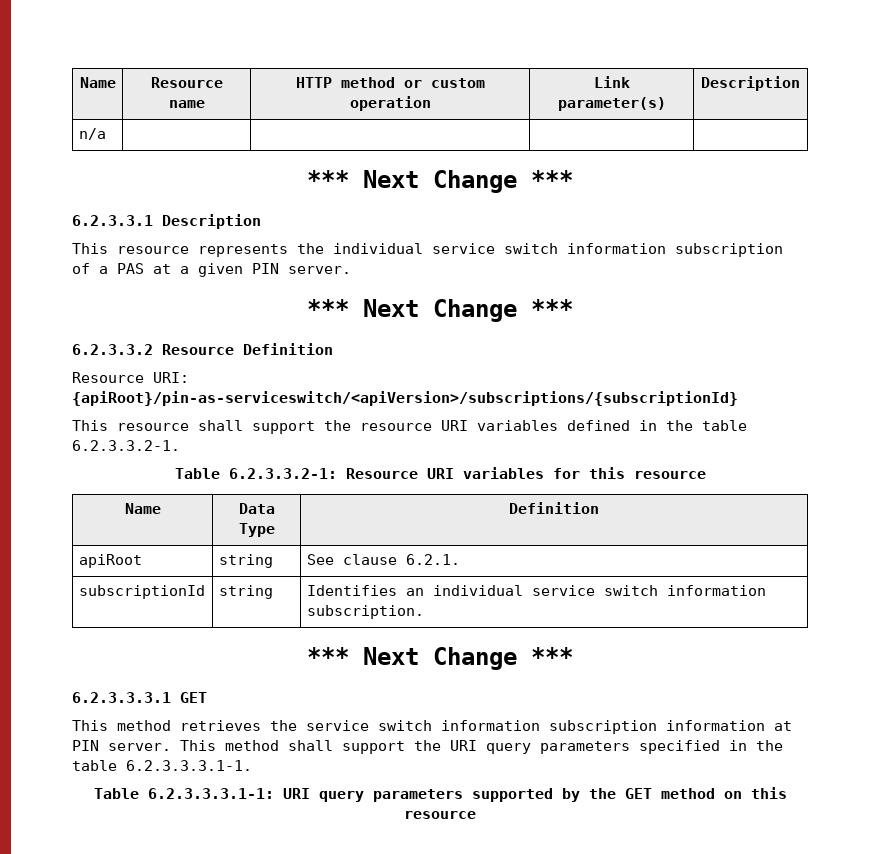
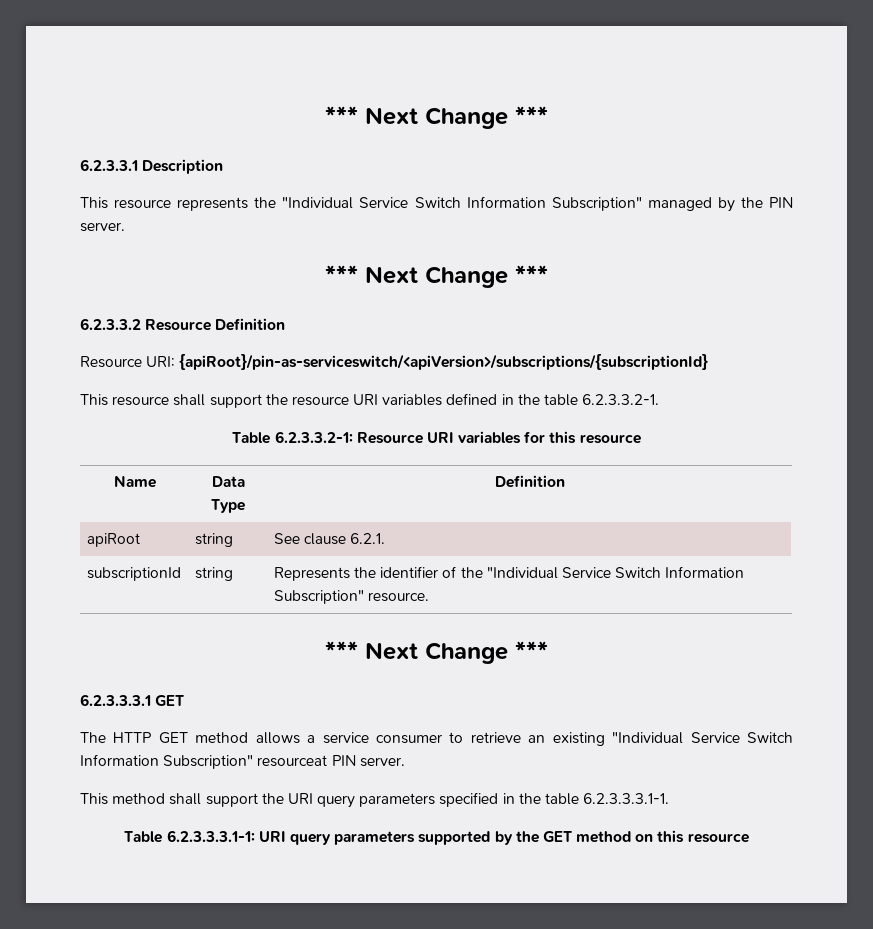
[79,77,116,88] [150,77,223,88] [168,100,205,108] [295,77,485,88] [349,96,431,111] [593,76,630,88] [557,97,666,111] [701,76,800,91] [78,128,106,140] Name | Resource name | HTTP method or custom operation | Link parameter(s) | Description // n/a | | | | // -> (325, 115) none
[333,243,783,257] [72,263,243,277] individual service switch information subscription of a PAS at a given -> [282,196,763,212] "Individual Service Switch Information Subscription" managed by the
[306,585,766,596] [306,605,424,619] Identifies an individual service switch information subscription. -> [273,566,745,581] [273,590,430,604] Represents the identifier of the "Individual Service Switch Information Subscription" resource.
[72,720,792,734] [72,740,171,751] This method retrieves the service switch information subscription information at PIN server. -> [80,732,794,746] [80,754,405,769] The HTTP GET method allows a service consumer to retrieve an existing "Individual Service Switch Information Subscription" resourceat PIN server. //

